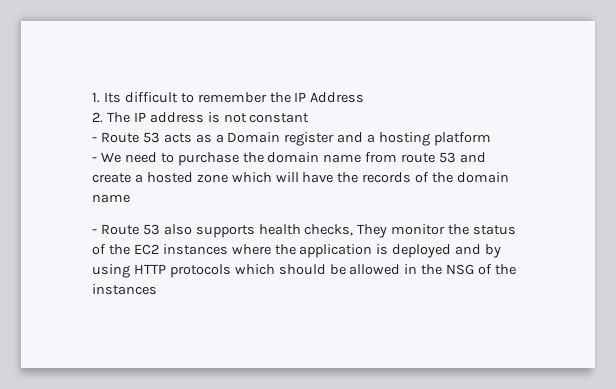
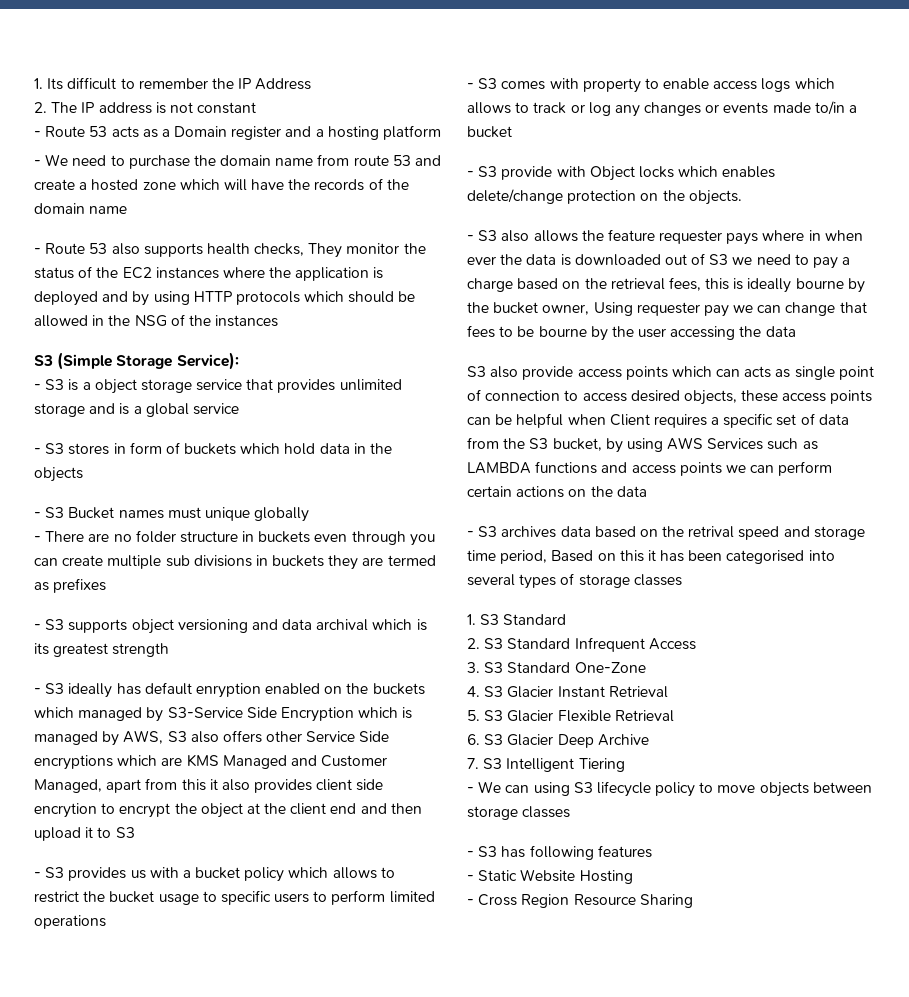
(157, 289) none -> [34,352,239,370] [34,379,402,394] [34,403,239,417] [34,442,393,455] [34,467,83,482] [34,507,310,522] [34,530,435,546] [34,555,436,570] [34,578,107,593] [34,619,427,634] [34,643,170,657] [34,682,425,698] [34,707,413,722] [34,730,390,746] [34,754,388,770] [34,778,384,793] [34,803,422,818] [34,827,135,841] [34,867,395,882] [34,890,435,905] [34,915,106,929] [467,78,835,93] [467,101,858,117] [467,126,512,138] [467,166,776,181] [467,189,742,205] [467,229,863,245] [467,253,851,269] [467,277,865,293] [467,302,867,317] [467,325,796,341] [467,366,874,380] [467,389,873,405] [467,413,849,428] [467,437,818,453] [467,461,833,476] [467,486,647,498] [467,526,865,540] [467,550,835,564] [467,573,682,589] [467,614,567,625] [467,637,696,652] [467,662,646,673] [467,686,668,698] [467,710,674,722] [467,734,649,748] [467,758,625,772] [467,781,872,797] [467,806,571,820] [467,845,652,860] [467,869,633,884] [467,894,693,908] // S3 (Simple Storage Service): // - S3 is a object storage service that provides unlimited storage and is a global service // - S3 stores in form of buckets which hold data in the objects // - S3 Bucket names must unique globally // - There are no folder structure in buckets even through you can create multiple sub divisions in buckets they are termed as prefixes // - S3 supports object versioning and data archival which is its greatest strength // - S3 ideally has default enryption enabled on the buckets which managed by S3-Service Side Encryption which is managed by AWS, S3 also offers other Service Side encryptions which are KMS Managed and Customer Managed, apart from this it also provides client side encrytion to encrypt the object at the client end and then upload it to S3 // - S3 provides us with a bucket policy which allows to restrict the bucket usage to specific users to perform limited operations // - S3 comes with property to enable access logs which allows to track or log any changes or events made to/in a bucket // - S3 provide with Object locks which enables delete/change protection on the objects. // - S3 also allows the feature requester pays where in when ever the data is downloaded out of S3 we need to pay a charge based on the retrieval fees, this is ideally bourne by the bucket owner, Using requester pay we can change that fees to be bourne by the user accessing the data // S3 also provide access points which can acts as single point of connection to access desired objects, these access points can be helpful when Client requires a specific set of data from the S3 bucket, by using AWS Services such as LAMBDA functions and access points we can perform certain actions on the data // - S3 archives data based on the retrival speed and storage time period, Based on this it has been categorised into several types of storage classes // 1. S3 Standard // 2. S3 Standard Infrequent Access // 3. S3 Standard One-Zone // 4. S3 Glacier Instant Retrieval // 5. S3 Glacier Flexible Retrieval // 6. S3 Glacier Deep Archive // 7. S3 Intelligent Tiering // - We can using S3 lifecycle policy to move objects between storage classes // - S3 has following features // - Static Website Hosting // - Cross Region Resource Sharing

